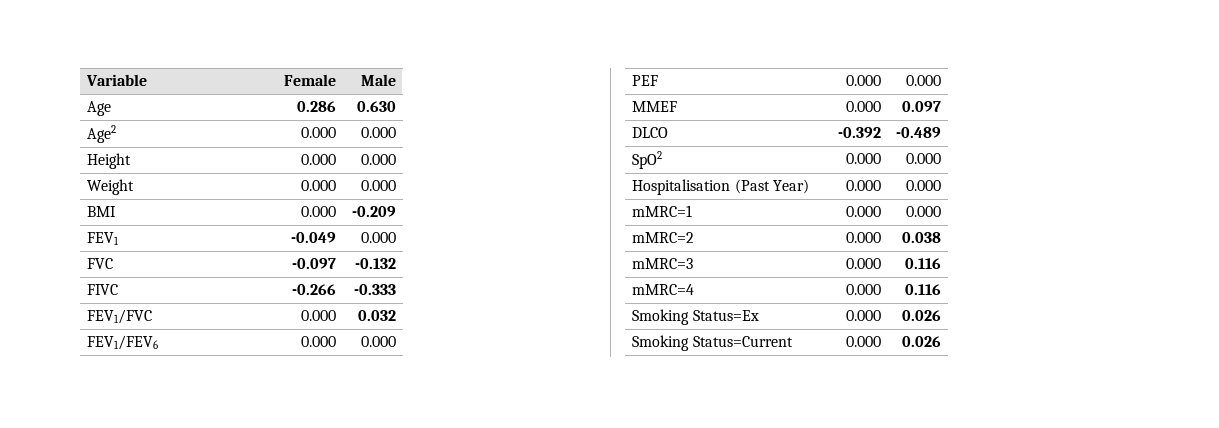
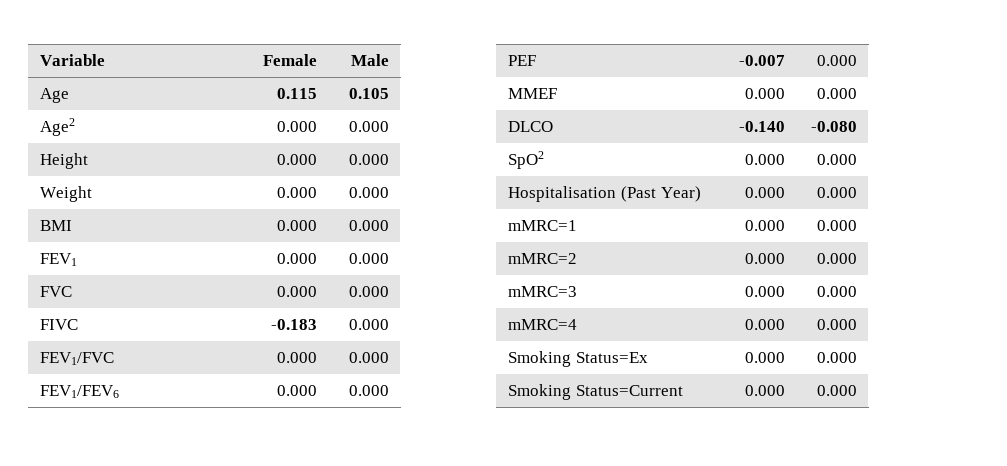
[296,101,336,112] [356,101,396,112] 0.286 | 0.630 -> [276,88,317,99] [348,88,389,99] 0.115 | 0.105
[351,206,396,217] -0.209 -> [348,220,389,231] 0.000
[290,232,336,243] -0.049 -> [276,253,317,264] 0.000
[291,258,336,269] [354,258,396,269] -0.097 | -0.132 -> [276,286,317,297] [348,286,389,297] 0.000 | 0.000
[291,284,336,295] [353,284,396,295] -0.266 | -0.333 -> [270,319,317,330] [348,319,389,330] -0.183 | 0.000
[357,310,396,321] 0.032 -> [348,352,389,363] 0.000
[845,75,881,86] 0.000 -> [738,55,785,66] -0.007
[901,101,941,112] 0.097 -> [816,88,857,99] 0.000
[837,127,881,138] [895,127,941,138] -0.392 | -0.489 -> [738,121,785,132] [810,121,857,132] -0.140 | -0.080
[901,232,941,243] 0.038 -> [816,253,857,264] 0.000
[904,258,941,269] 0.116 -> [816,286,857,297] 0.000
[904,284,941,295] 0.116 -> [816,319,857,330] 0.000
[901,310,941,321] 0.026 -> [816,352,857,363] 0.000
[901,336,941,347] 0.026 -> [816,385,857,396] 0.000

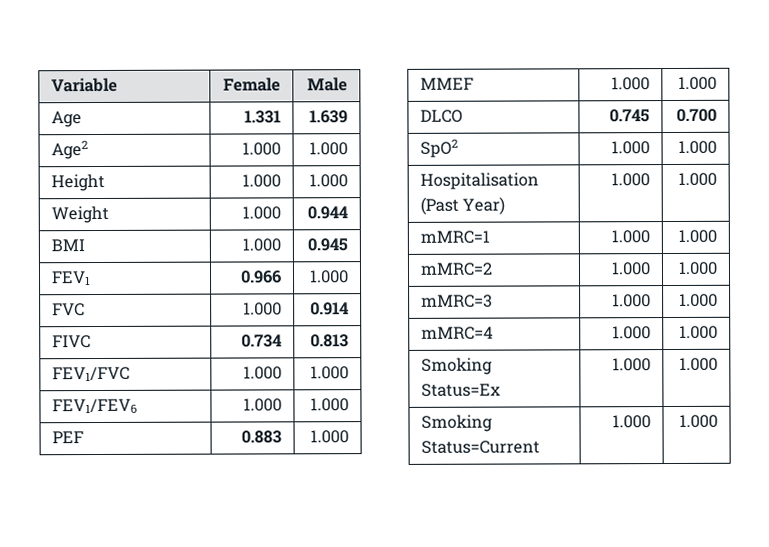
[276,88,317,99] [348,88,389,99] 0.115 | 0.105 -> [244,110,282,124] [309,110,349,124] 1.331 | 1.639
[276,121,317,132] [348,121,389,132] 0.000 | 0.000 -> [242,142,282,156] [309,142,349,156] 1.000 | 1.000
[276,154,317,165] [348,154,389,165] 0.000 | 0.000 -> [242,174,282,188] [309,174,349,188] 1.000 | 1.000
[276,187,317,198] [348,187,389,198] 0.000 | 0.000 -> [242,206,282,220] [307,206,349,220] 1.000 | 0.944
[276,220,317,231] [348,220,389,231] 0.000 | 0.000 -> [242,238,282,252] [307,238,349,252] 1.000 | 0.945
[276,253,317,264] [348,253,389,264] 0.000 | 0.000 -> [240,270,283,284] [309,270,350,284] 0.966 | 1.000
[276,286,317,297] [348,286,389,297] 0.000 | 0.000 -> [243,302,283,316] [310,302,350,316] 1.000 | 0.914
[270,319,317,330] [348,319,389,330] -0.183 | 0.000 -> [241,334,283,348] [310,334,350,348] 0.734 | 0.813
[276,352,317,363] [348,352,389,363] 0.000 | 0.000 -> [243,366,283,380] [310,366,350,380] 1.000 | 1.000
[276,385,317,396] [348,385,389,396] 0.000 | 0.000 -> [243,398,283,412] [310,398,350,412] 1.000 | 1.000
[738,55,785,66] [816,55,857,66] -0.007 | 0.000 -> [241,430,283,444] [310,430,350,444] 0.883 | 1.000
[744,88,785,99] [816,88,857,99] 0.000 | 0.000 -> [611,77,651,91] [678,76,718,90] 1.000 | 1.000
[738,121,785,132] [810,121,857,132] -0.140 | -0.080 -> [609,109,651,123] [676,108,718,122] 0.745 | 0.700
[744,154,785,165] [816,154,857,165] 0.000 | 0.000 -> [611,141,651,155] [678,140,718,154] 1.000 | 1.000
[744,187,785,198] [816,187,857,198] 0.000 | 0.000 -> [611,173,651,187] [678,172,718,186] 1.000 | 1.000
[744,220,785,231] [816,220,857,231] 0.000 | 0.000 -> [611,230,651,244] [678,229,718,243] 1.000 | 1.000
[744,253,785,264] [816,253,857,264] 0.000 | 0.000 -> [611,262,652,276] [678,261,719,275] 1.000 | 1.000
[744,286,785,297] [816,286,857,297] 0.000 | 0.000 -> [612,294,652,308] [679,293,719,307] 1.000 | 1.000
[744,319,785,330] [816,319,857,330] 0.000 | 0.000 -> [612,326,652,340] [679,325,719,339] 1.000 | 1.000
[744,352,785,363] [816,352,857,363] 0.000 | 0.000 -> [612,358,652,372] [679,357,719,371] 1.000 | 1.000
[744,385,785,396] [816,385,857,396] 0.000 | 0.000 -> [612,415,652,429] [679,414,719,428] 1.000 | 1.000

